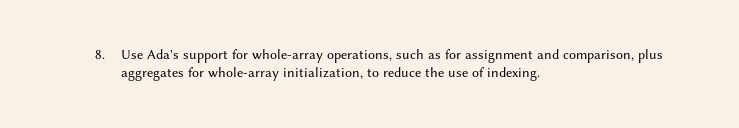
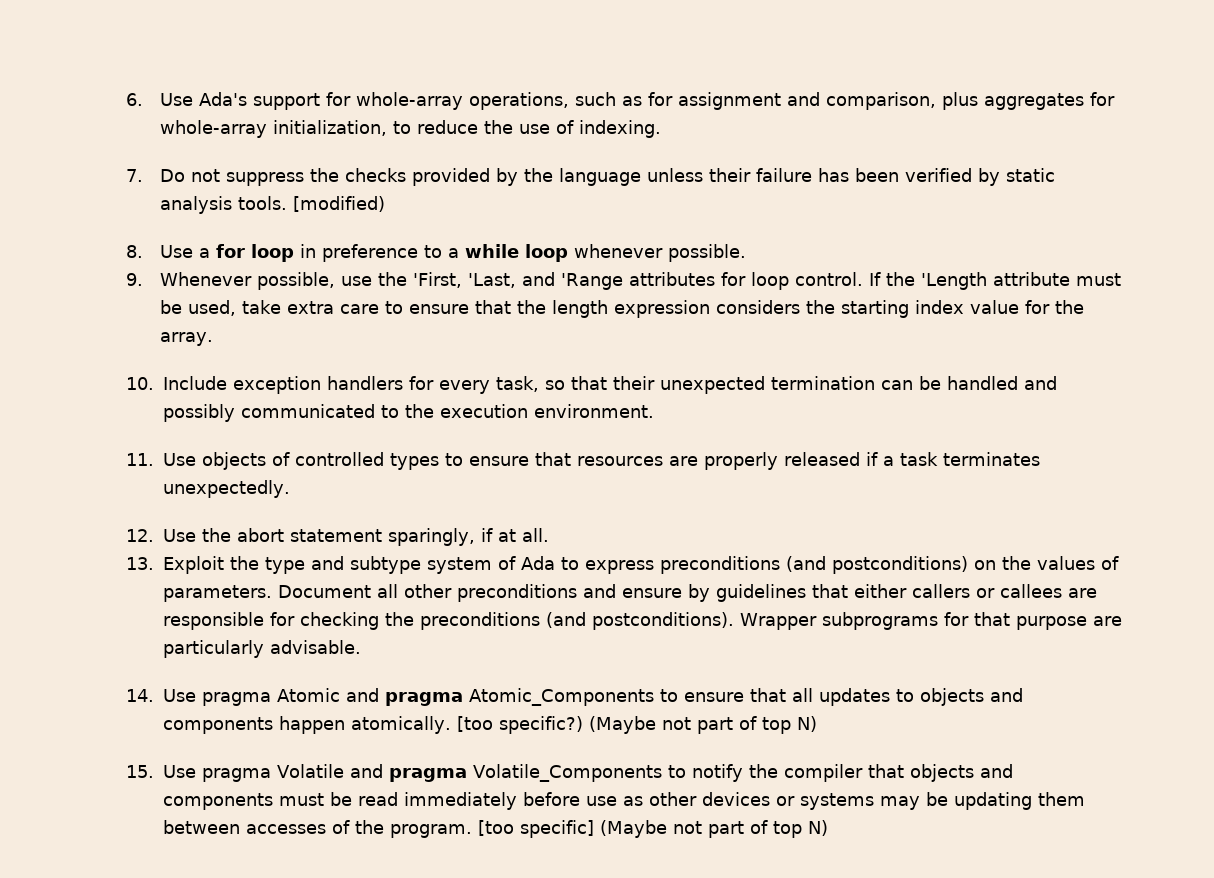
[94,50,105,59] 8. -> [126,93,144,106] 6.
(541, 74) none -> [126,168,1055,186] [159,196,385,214] [126,244,746,262] [126,272,1121,290] [159,300,1084,318] [159,332,213,346] [126,376,1058,394] [163,404,655,422] [126,452,1041,470] [163,480,291,498] [126,528,550,546] [126,556,1120,574] [163,584,1098,602] [163,612,1123,630] [163,640,362,658] [126,688,1024,706] [163,716,818,734] [126,764,1014,782] [163,792,1086,810] [163,820,829,838] // 7. Do not suppress the checks provided by the language unless their failure has been verified by static analysis tools. [modified) // 8. Use a for loop in preference to a while loop whenever possible. // 9. Whenever possible, use the 'First, 'Last, and 'Range attributes for loop control. If the 'Length attribute must be used, take extra care to ensure that the length expression considers the starting index value for the array. // 10. Include exception handlers for every task, so that their unexpected termination can be handled and possibly communicated to the execution environment. // 11. Use objects of controlled types to ensure that resources are properly released if a task terminates unexpectedly. // 12. Use the abort statement sparingly, if at all. // 13. Exploit the type and subtype system of Ada to express preconditions (and postconditions) on the values of parameters. Document all other preconditions and ensure by guidelines that either callers or callees are responsible for checking the preconditions (and postconditions). Wrapper subprograms for that purpose are particularly advisable. // 14. Use pragma Atomic and pragma Atomic_Components to ensure that all updates to objects and components happen atomically. [too specific?) (Maybe not part of top N) // 15. Use pragma Volatile and pragma Volatile_Components to notify the compiler that objects and components must be read immediately before use as other devices or systems may be updating them between accesses of the program. [too specific] (Maybe not part of top N)

